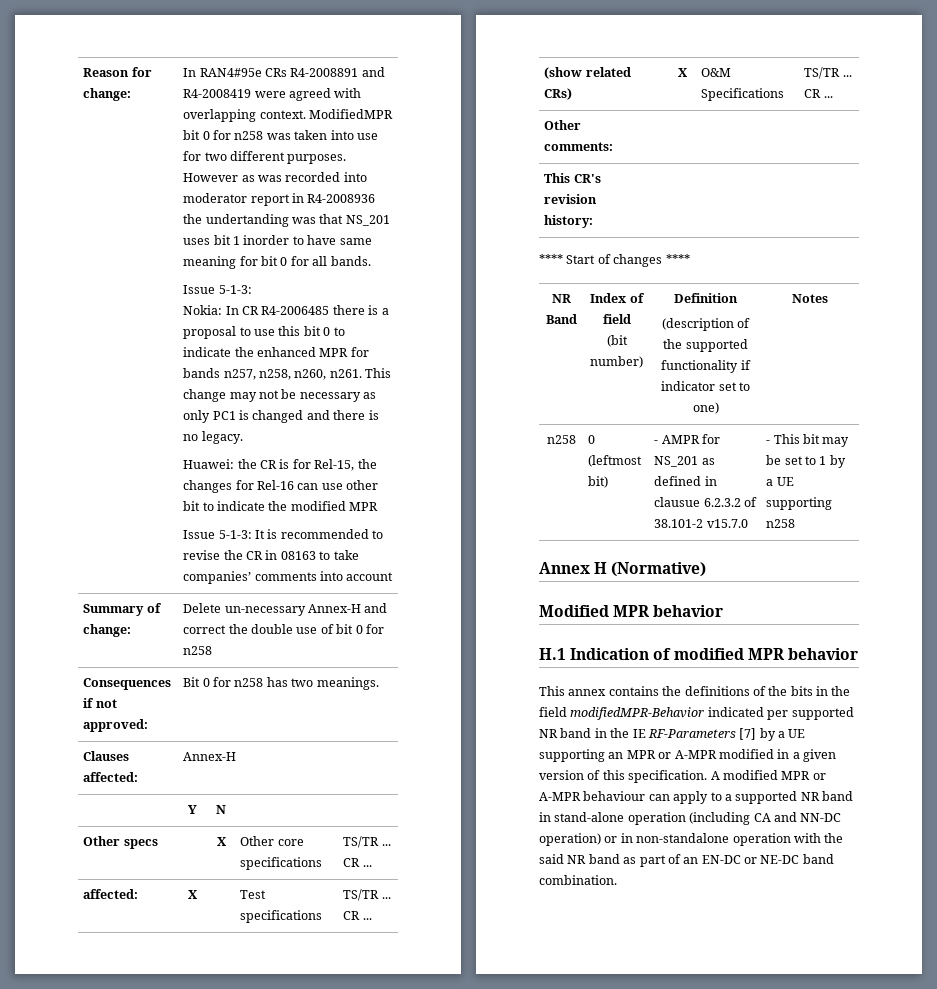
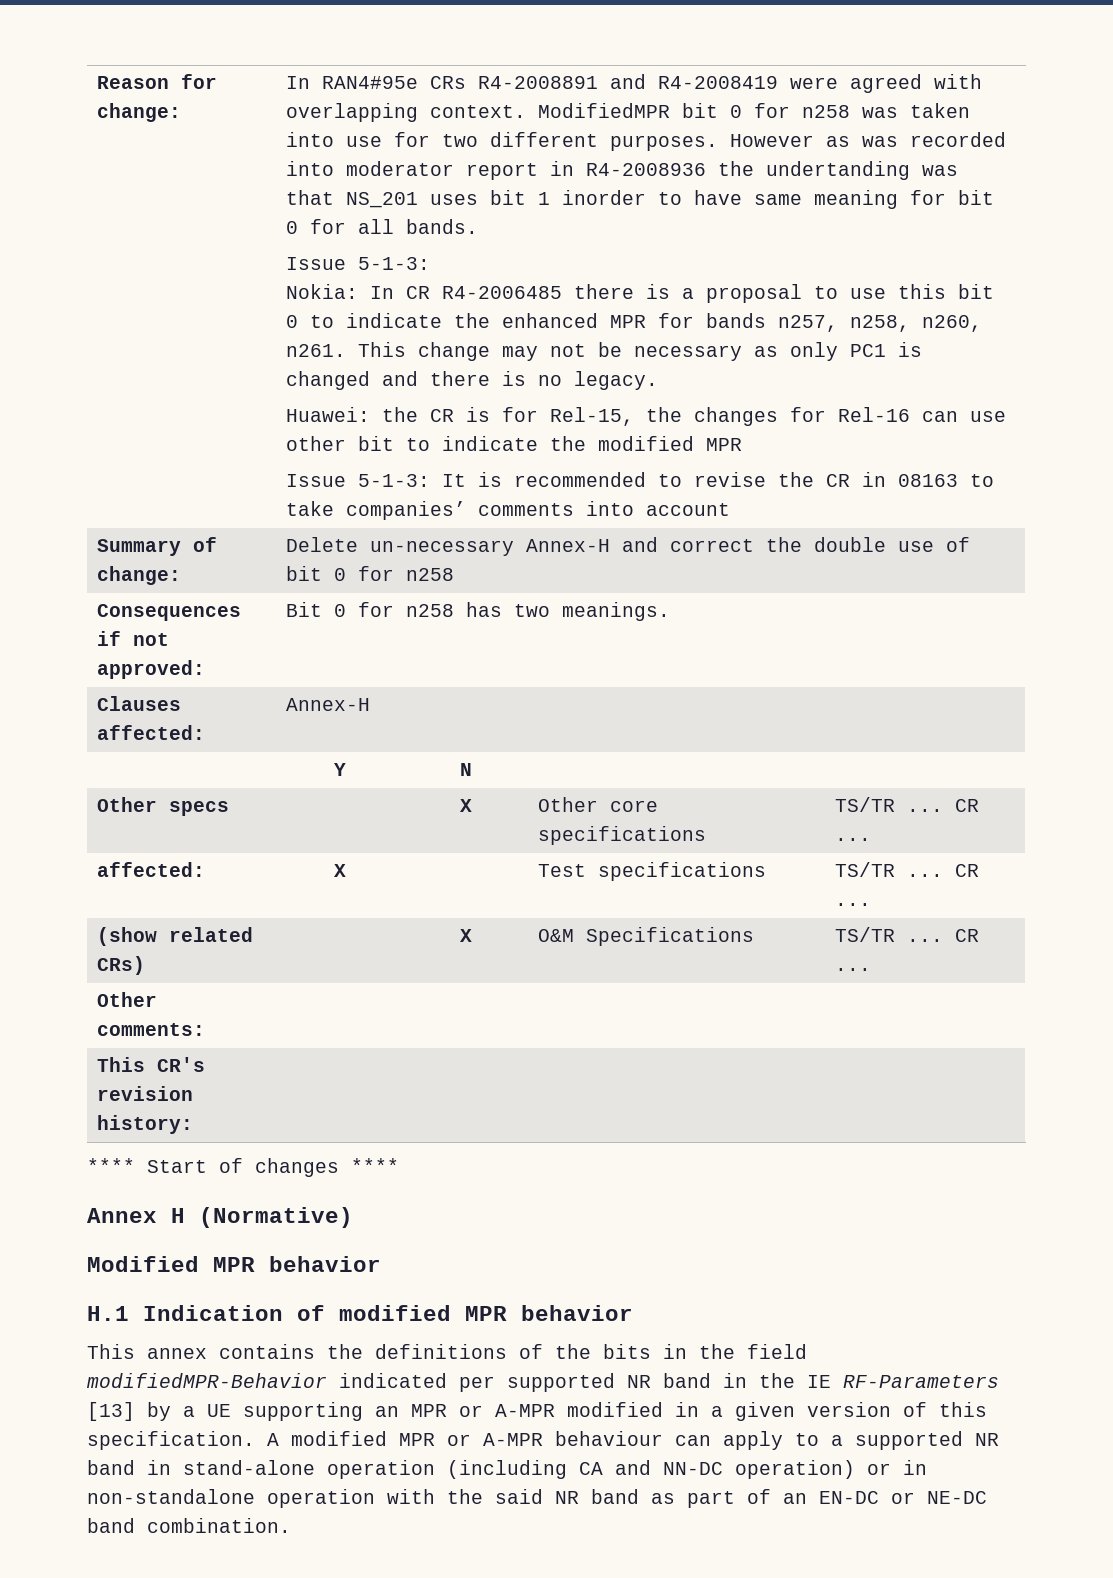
[552,294,571,303] [546,314,577,324] [590,293,645,303] [602,314,631,324] [606,335,628,347] [590,356,643,368] [674,293,738,303] [661,318,751,331] [663,339,748,352] [661,360,751,373] [661,381,750,391] [692,402,719,414] [792,294,828,303] [547,435,576,444] [588,435,596,444] [588,455,643,467] [588,476,609,488] [654,434,720,444] [654,456,715,467] [654,476,717,486] [654,497,757,507] [654,519,748,528] [766,434,850,447] [766,455,846,468] [766,477,794,486] [766,497,833,510] [766,519,796,528] // NR Band | Index of field // (bit number) | Definition // (description of the supported functionality if indicator set to one) | Notes // n258 | 0 (leftmost bit) | - AMPR for NS_201 as defined in clausue 6.2.3.2 of 38.101-2 v15.7.0 | - This bit may be set to 1 by a UE supporting n258 -> (399, 1165) none
[739,728,757,740] [7] -> [87,1402,135,1421] [13]

